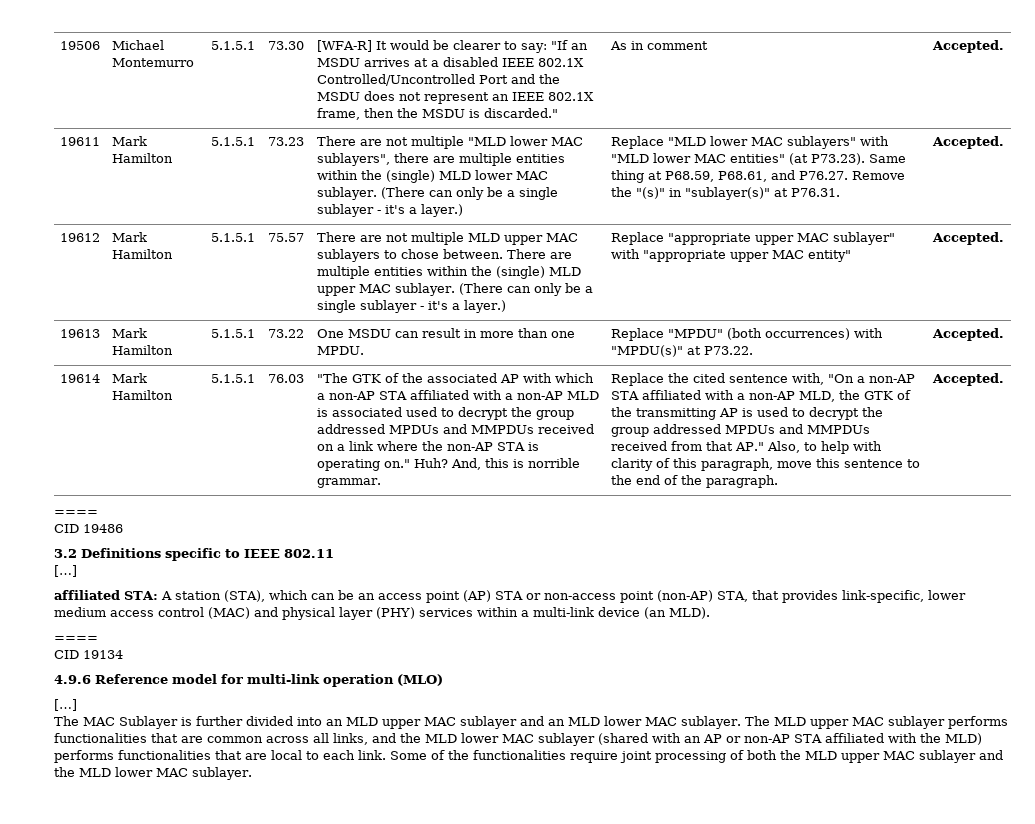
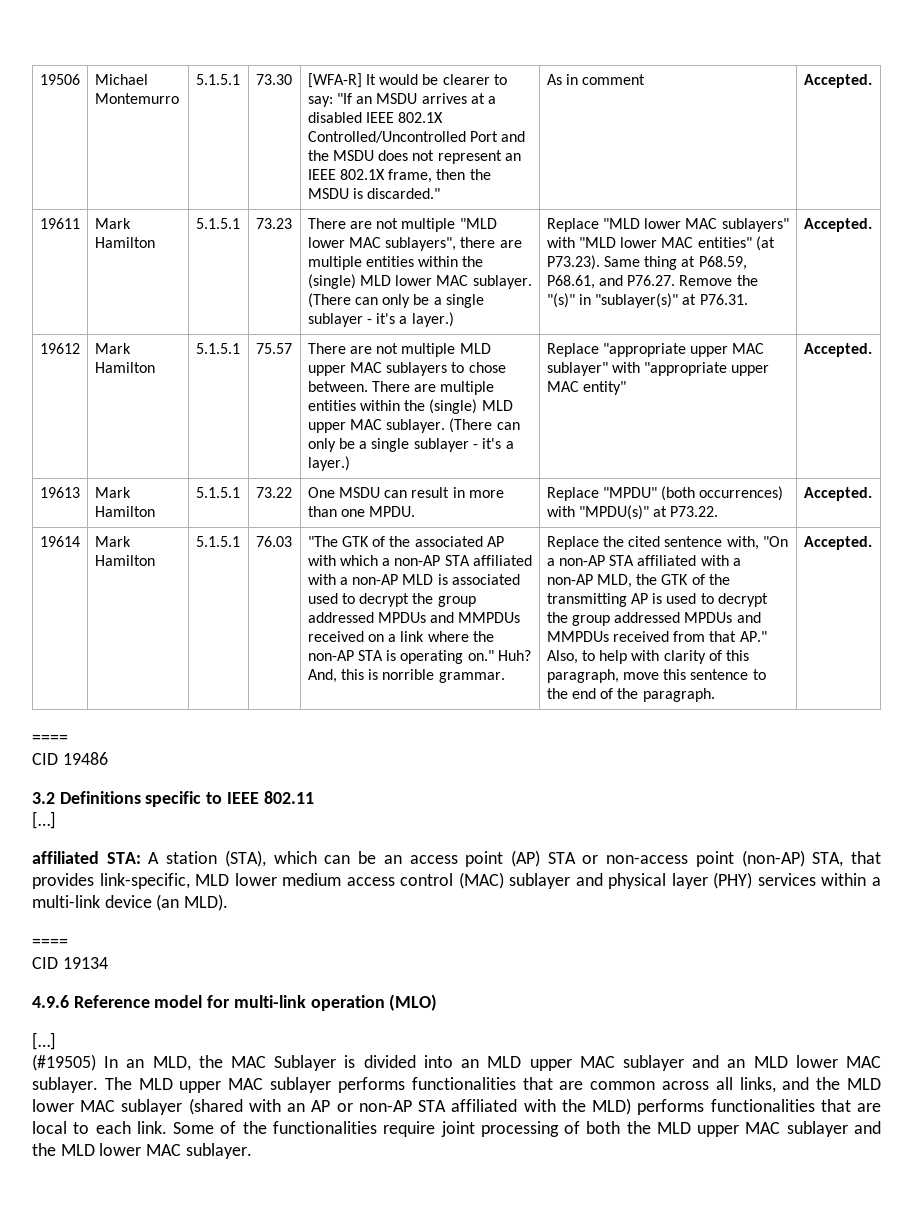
(924, 596) none -> [195,874,230,886] MLD
(250, 613) none -> [509,873,571,889] sublayer
[54,716,79,726] The -> [32,1054,223,1071] (#19505) In an MLD, the
[196,716,243,726] further -> (356, 1061) none

